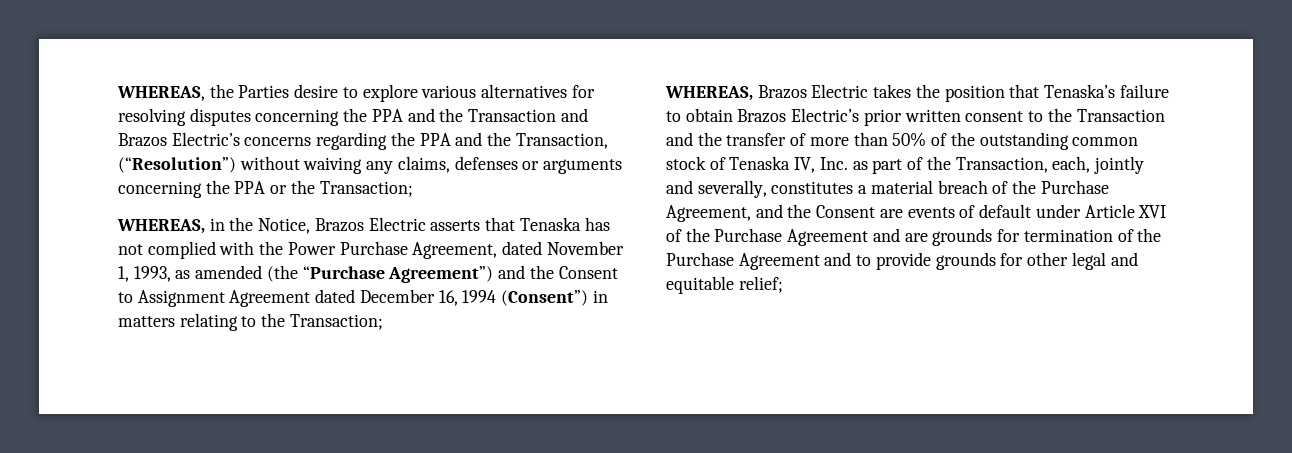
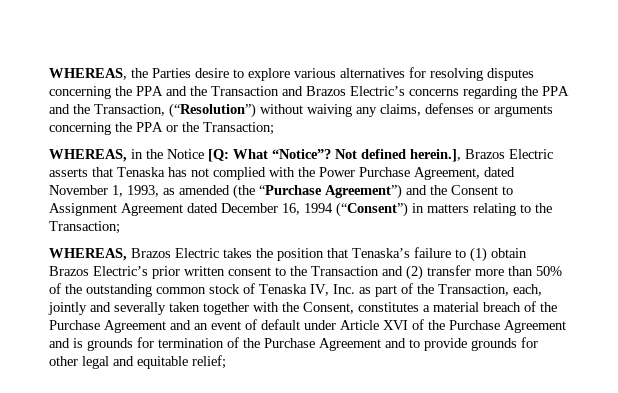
[258,218,311,234] Notice, -> [167,149,461,162] Notice [Q: What “Notice”? Not defined herein.],
[501,290,589,306] (Consent”) -> [336,202,408,217] (“Consent”)
(681, 116) none -> [470,247,487,262] (1)
[697,132,807,146] the transfer of -> [406,265,471,280] (2) transfer
[697,180,767,198] severally, -> [114,302,354,315] severally taken together with the Consent,
[666,204,955,222] Agreement, and the Consent are events -> [104,320,241,333] Agreement and an event
[904,233,928,242] are -> [73,338,83,348] is

